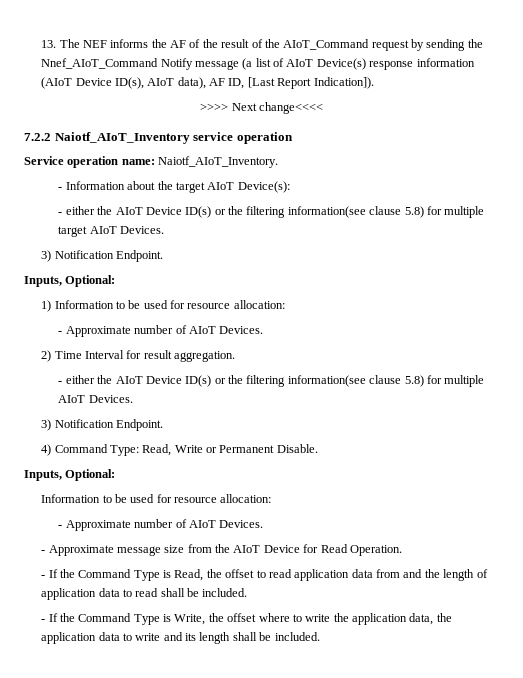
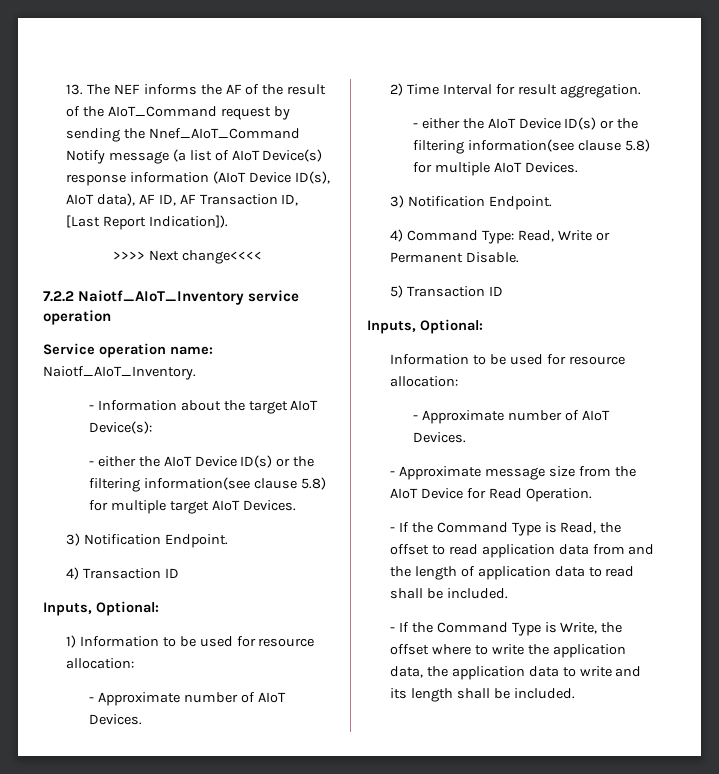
(245, 83) none -> [179,194,299,206] AF Transaction ID,
(163, 256) none -> [65,567,179,580] // 4) Transaction ID
(318, 448) none -> [389,285,503,298] // 5) Transaction ID

